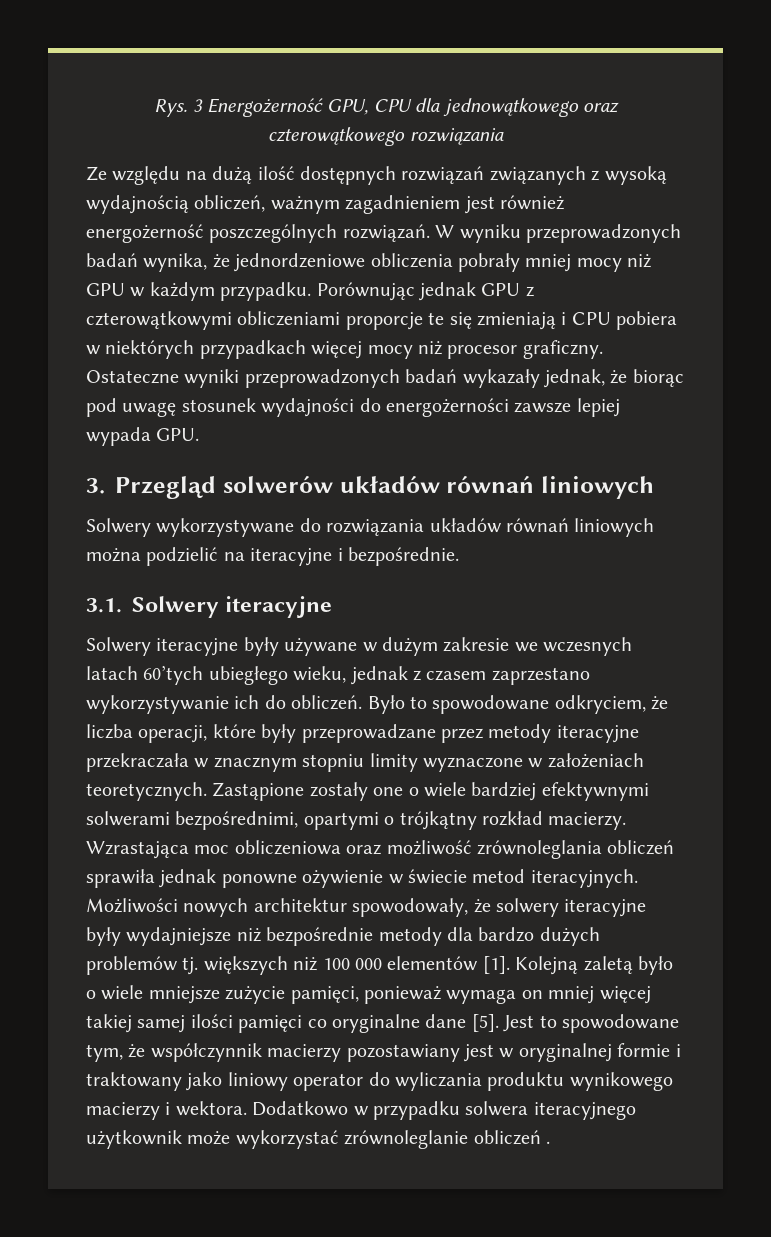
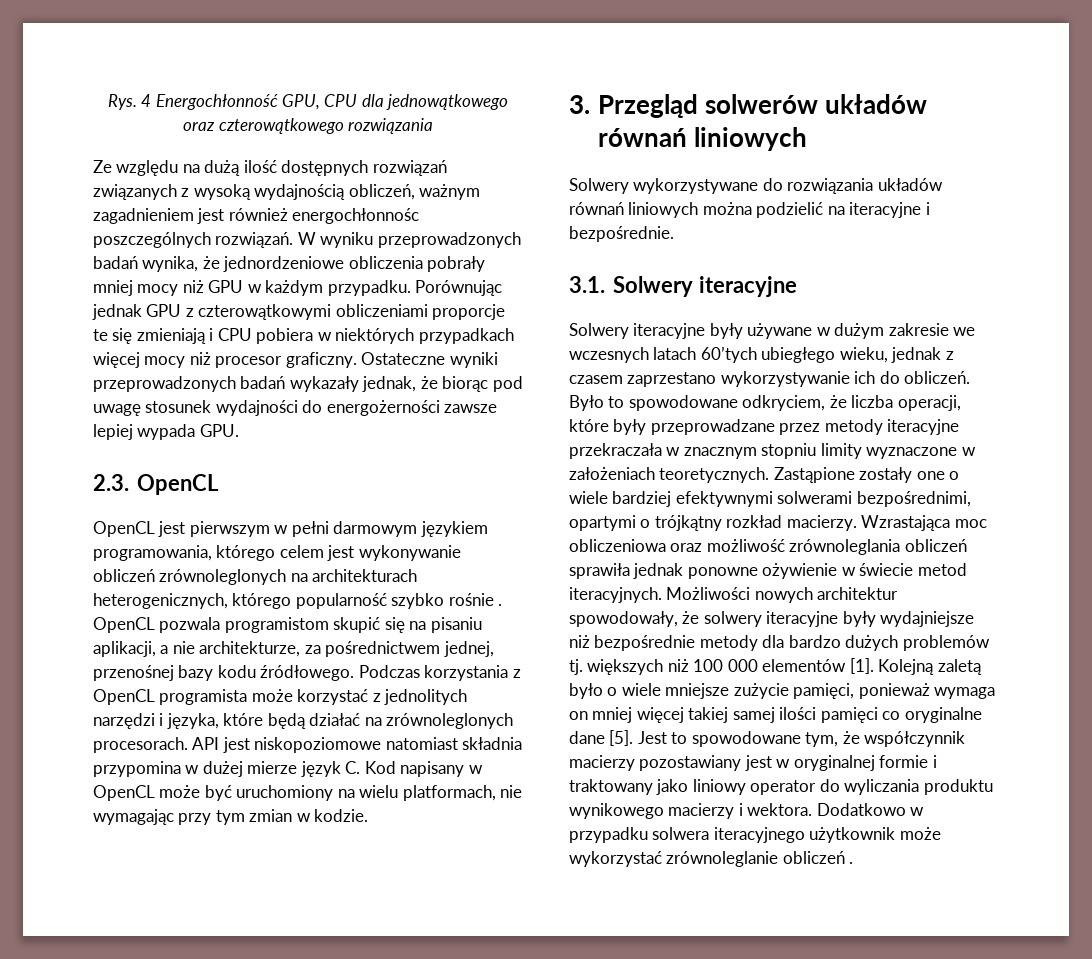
[192,98,323,117] 3 Energożerność -> [141,94,278,110] 4 Energochłonność
[86,224,204,243] energożerność -> [292,208,420,224] energochłonnośc
(200, 434) none -> [93,474,220,495] [93,521,488,537] [93,545,461,561] [93,569,418,585] [93,593,503,609] [93,617,482,633] [93,641,494,657] [93,665,521,681] [93,689,468,705] [93,713,514,729] [93,737,523,753] [93,761,483,777] [93,785,523,801] [93,809,369,825] // 2.3. OpenCL // OpenCL jest pierwszym w pełni darmowym językiem programowania, którego celem jest wykonywanie obliczeń zrównoleglonych na architekturach heterogenicznych, którego popularność szybko rośnie . OpenCL pozwala programistom skupić się na pisaniu aplikacji, a nie architekturze, za pośrednictwem jednej, przenośnej bazy kodu źródłowego. Podczas korzystania z OpenCL programista może korzystać z jednolitych narzędzi i języka, które będą działać na zrównoleglonych procesorach. API jest niskopoziomowe natomiast składnia przypomina w dużej mierze język C. Kod napisany w OpenCL może być uruchomiony na wielu platformach, nie wymagając przy tym zmian w kodzie.

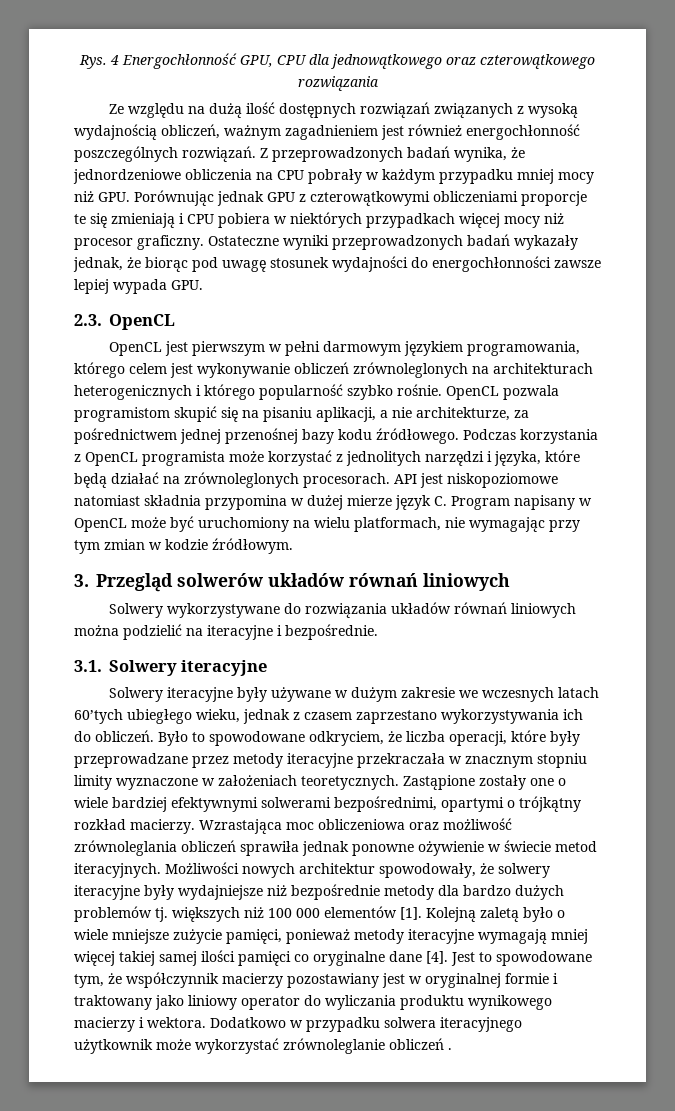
[292,208,420,224] energochłonnośc -> [466,124,580,140] energochłonność
[297,232,374,248] W wyniku -> [260,148,268,158] Z
[427,256,486,272] [93,280,411,296] pobrały mniej mocy niż GPU w każdym przypadku. -> [256,169,594,184] [74,191,130,202] na CPU pobrały w każdym przypadku mniej mocy niż GPU.
[326,400,440,416] energożerności -> [432,256,551,272] energochłonności
[93,593,228,609] heterogenicznych, -> [74,385,201,400] heterogenicznych i
[448,593,503,606] rośnie . -> [397,384,442,396] rośnie.
[443,641,494,657] jednej, -> [180,429,221,444] jednej
[364,761,396,774] Kod -> [451,496,510,510] Program
[314,809,369,822] kodzie. -> [165,538,293,554] kodzie źródłowym.
[720,371,850,387] wykorzystywanie -> [441,709,559,724] wykorzystywania
[934,687,996,699] [569,711,588,720] wymaga on -> [354,929,547,944] metody iteracyjne wymagają
[609,730,634,746] [5]. -> [426,951,448,964] [4].

